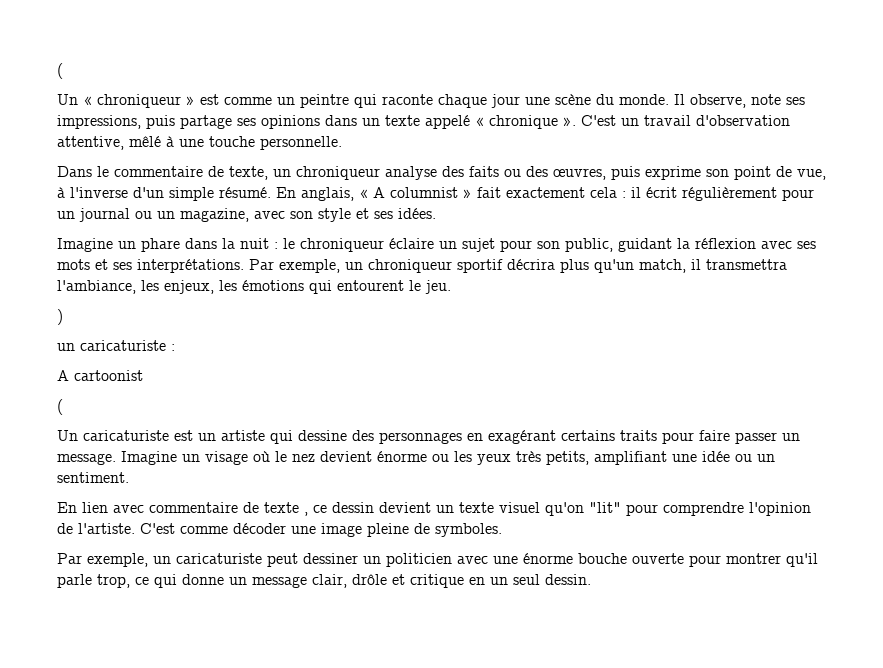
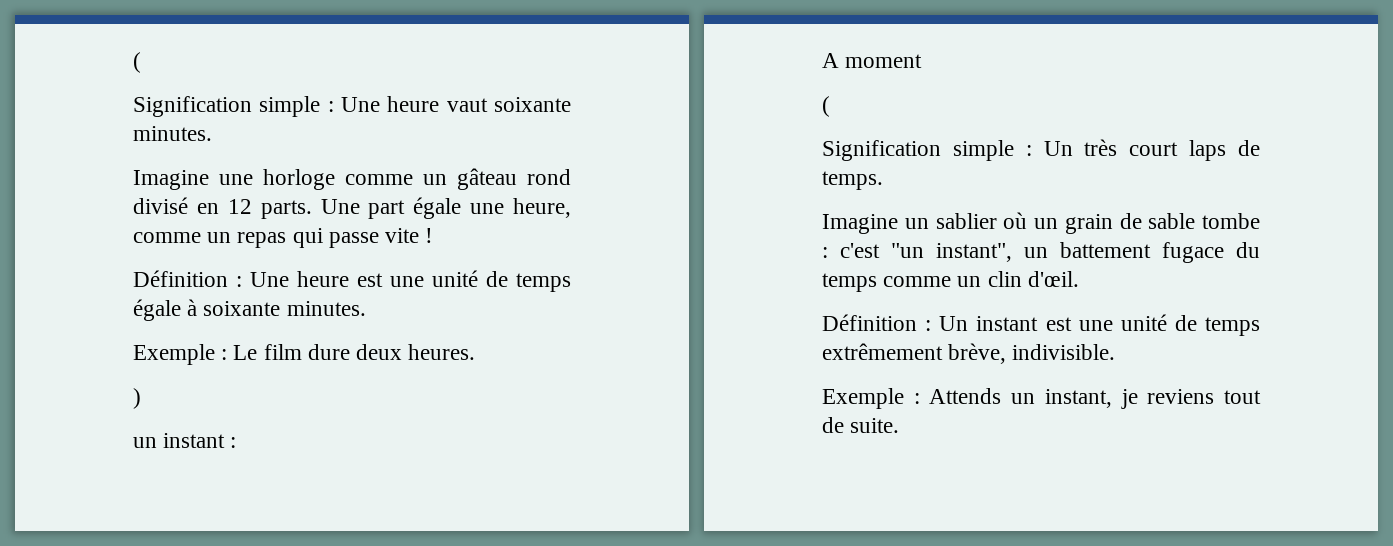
[57,63,63,79] [57,94,805,108] [57,115,790,129] [57,136,342,150] [57,166,826,180] [57,187,814,201] [57,208,436,222] [57,238,816,252] [57,259,787,273] [57,280,451,294] ( // Un « chroniqueur » est comme un peintre qui raconte chaque jour une scène du monde. Il observe, note ses impressions, puis partage ses opinions dans un texte appelé « chronique ». C'est un travail d'observation attentive, mêlé à une touche personnelle. // Dans le commentaire de texte, un chroniqueur analyse des faits ou des œuvres, puis exprime son point de vue, à l'inverse d'un simple résumé. En anglais, « A columnist » fait exactement cela : il écrit régulièrement pour un journal ou un magazine, avec son style et ses idées. // Imagine un phare dans la nuit : le chroniqueur éclaire un sujet pour son public, guidant la réflexion avec ses mots et ses interprétations. Par exemple, un chroniqueur sportif décrira plus qu'un match, il transmettra l'ambiance, les enjeux, les émotions qui entourent le jeu. -> [133,52,141,73] [133,96,571,117] [133,126,212,141] [133,168,571,190] [133,197,571,219] [133,228,434,248] [133,270,571,292] [133,299,366,321] [133,344,476,365] ( // Signification simple : Une heure vaut soixante minutes. // Imagine une horloge comme un gâteau rond divisé en 12 parts. Une part égale une heure, comme un repas qui passe vite ! // Définition : Une heure est une unité de temps égale à soixante minutes. // Exemple : Le film dure deux heures.
[80,340,166,351] caricaturiste -> [163,433,226,448] instant
[74,370,143,381] [57,399,63,415] [57,430,800,444] [57,451,775,465] [57,472,129,483] [57,502,811,516] [57,523,502,537] [57,553,818,567] [57,574,591,588] cartoonist // ( // Un caricaturiste est un artiste qui dessine des personnages en exagérant certains traits pour faire passer un message. Imagine un visage où le nez devient énorme ou les yeux très petits, amplifiant une idée ou un sentiment. // En lien avec commentaire de texte , ce dessin devient un texte visuel qu'on "lit" pour comprendre l'opinion de l'artiste. C'est comme décoder une image pleine de symboles. // Par exemple, un caricaturiste peut dessiner un politicien avec une énorme bouche ouverte pour montrer qu'il parle trop, ce qui donne un message clair, drôle et critique en un seul dessin. -> [845,54,923,68] [822,96,830,117] [822,139,1260,161] [822,171,883,190] [822,212,1260,234] [822,242,1260,263] [822,271,1079,292] [822,314,1260,336] [822,343,1116,364] [822,388,1261,409] [822,417,900,433] moment // ( // Signification simple : Un très court laps de temps. // Imagine un sablier où un grain de sable tombe : c'est "un instant", un battement fugace du temps comme un clin d'œil. // Définition : Un instant est une unité de temps extrêmement brève, indivisible. // Exemple : Attends un instant, je reviens tout de suite.

